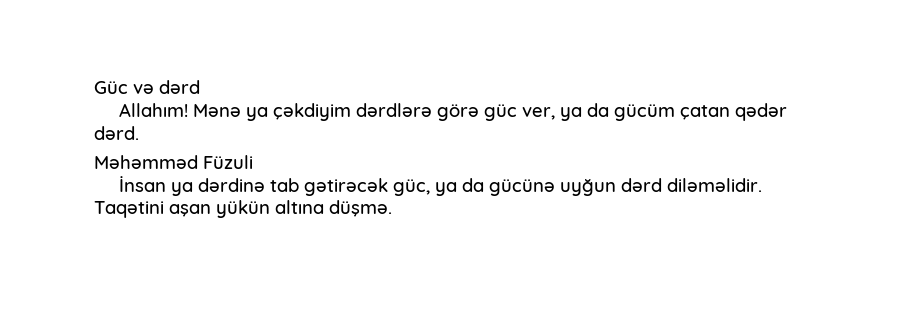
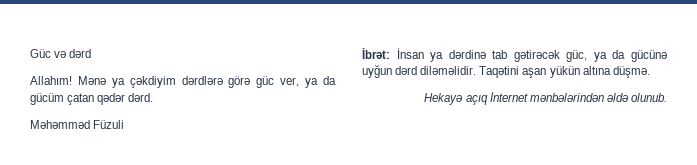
(253, 162) none -> [362,47,390,59] İbrət:
(392, 208) none -> [424,92,667,105] // Hekayə açıq İnternet mənbələrindən əldə olunub.

